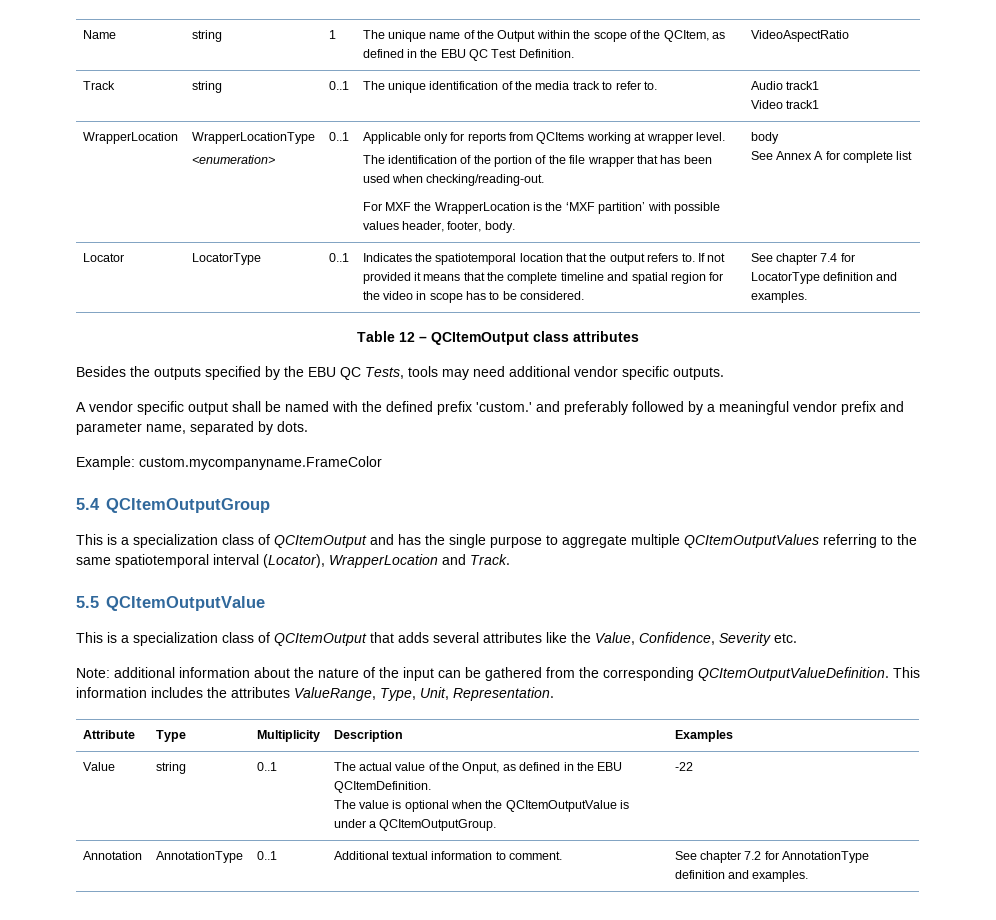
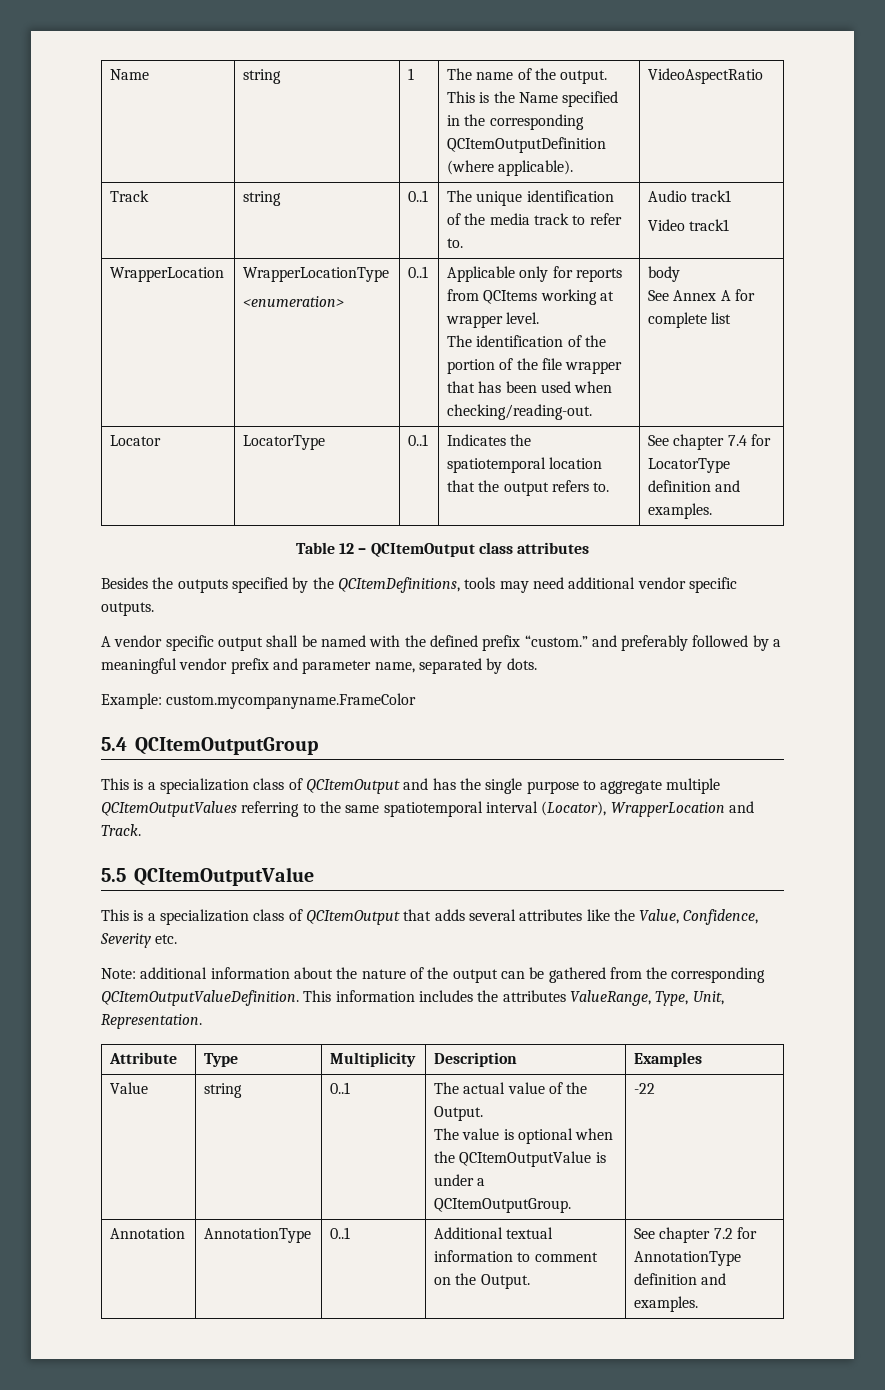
[387,30,426,42] unique -> (473, 74) none
[497,30,726,42] [362,49,574,61] Output within the scope of the QCItem, as defined in the EBU QC Test Definition. -> [560,70,608,84] [447,91,619,107] [447,114,584,130] [447,137,607,153] [447,160,574,176] output. This is the Name specified in the corresponding QCItemOutputDefinition (where applicable).
[362,202,720,214] [362,221,515,233] // For MXF the WrapperLocation is the ‘MXF partition’ with possible values header, footer, body. -> (593, 412) none
[697,253,726,262] [362,272,724,284] [362,291,585,303] If not provided it means that the complete timeline and spatial region for the video in scope has to be considered. -> (610, 487) none
[308,367,404,380] EBU QC Tests, -> [337,577,460,593] QCItemDefinitions,
[476,402,532,412] 'custom.' -> [524,635,588,647] “custom.”
[403,667,434,681] input -> [452,969,498,983] output
[462,762,623,774] [333,781,431,793] Onput, as defined in the EBU QCItemDefinition. -> [434,1106,484,1121] Output.
[509,851,563,860] comment. -> [534,1252,598,1262] [434,1273,530,1289] comment on the Output.

